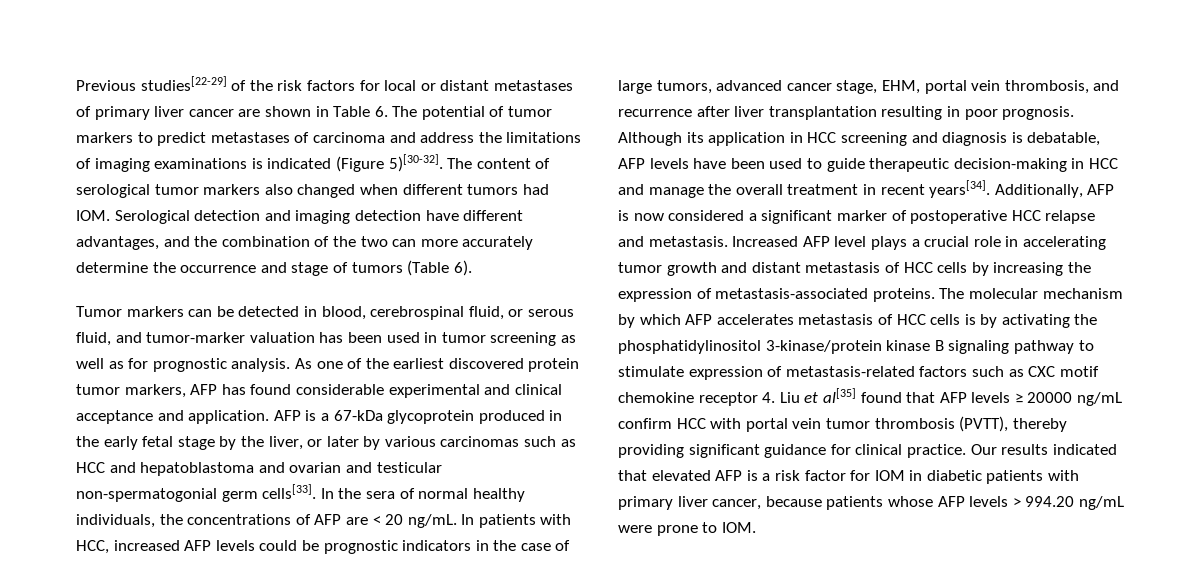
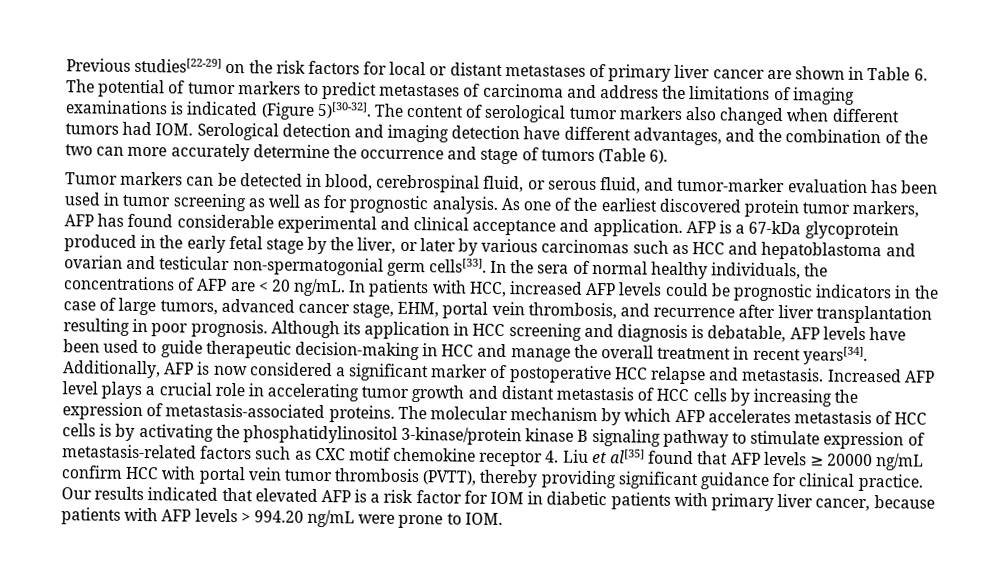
[231,80,247,91] of -> [225,63,246,74] on
[249,332,315,343] valuation -> [787,179,868,194] evaluation
[887,496,933,507] whose -> [124,507,159,522] with

